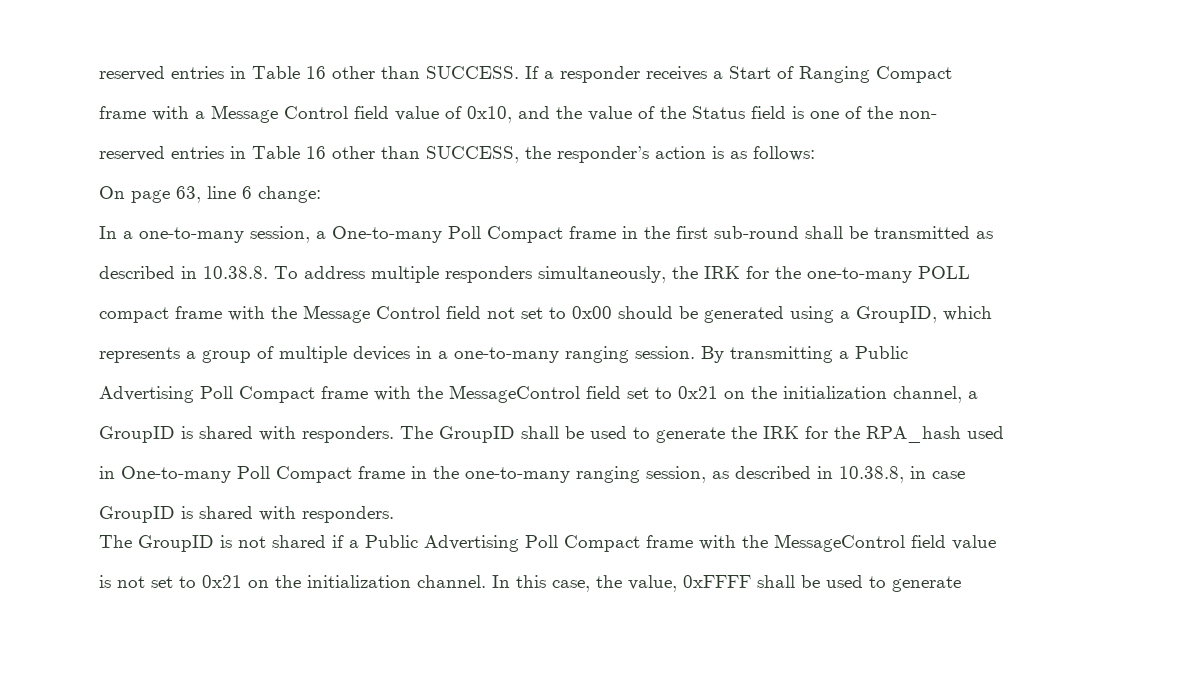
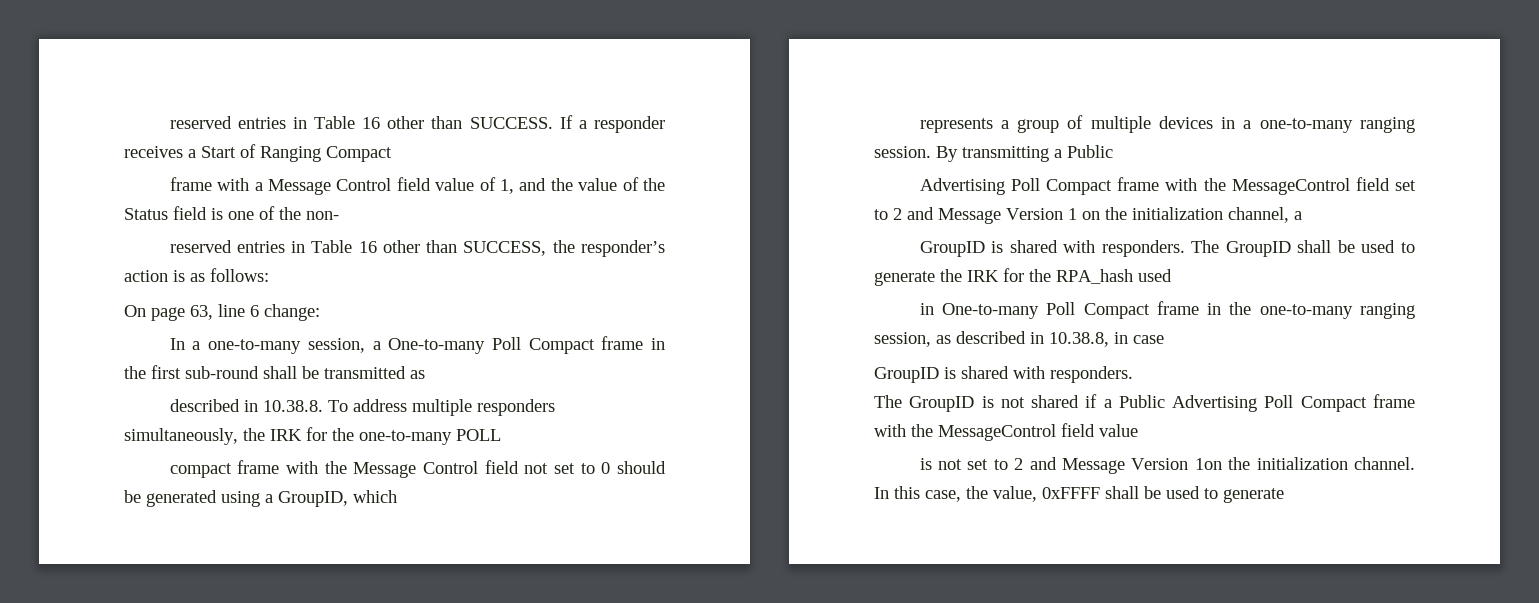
[467,106,512,123] 0x10, -> [499,179,514,194] 1,
[572,306,612,319] 0x00 -> [601,462,611,474] 0
[678,386,718,399] 0x21 -> [893,207,1077,224] 2 and Message Version 1
[202,575,269,588] 0x21 on -> [1014,457,1222,474] 2 and Message Version 1on

